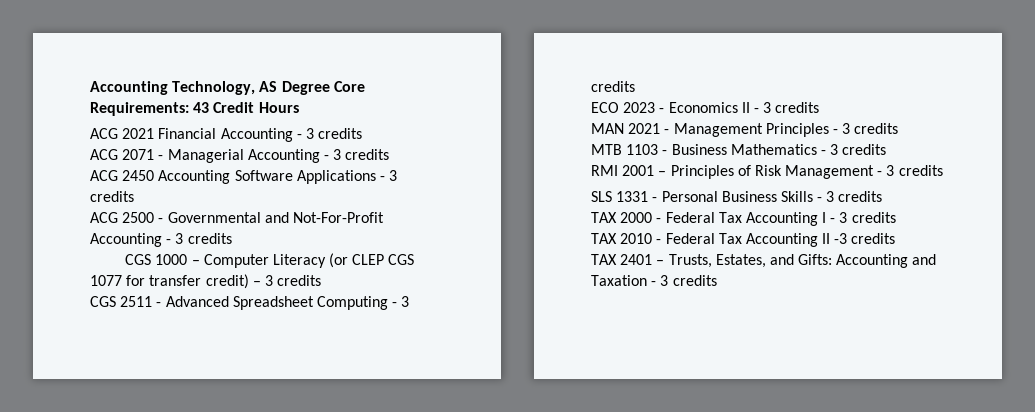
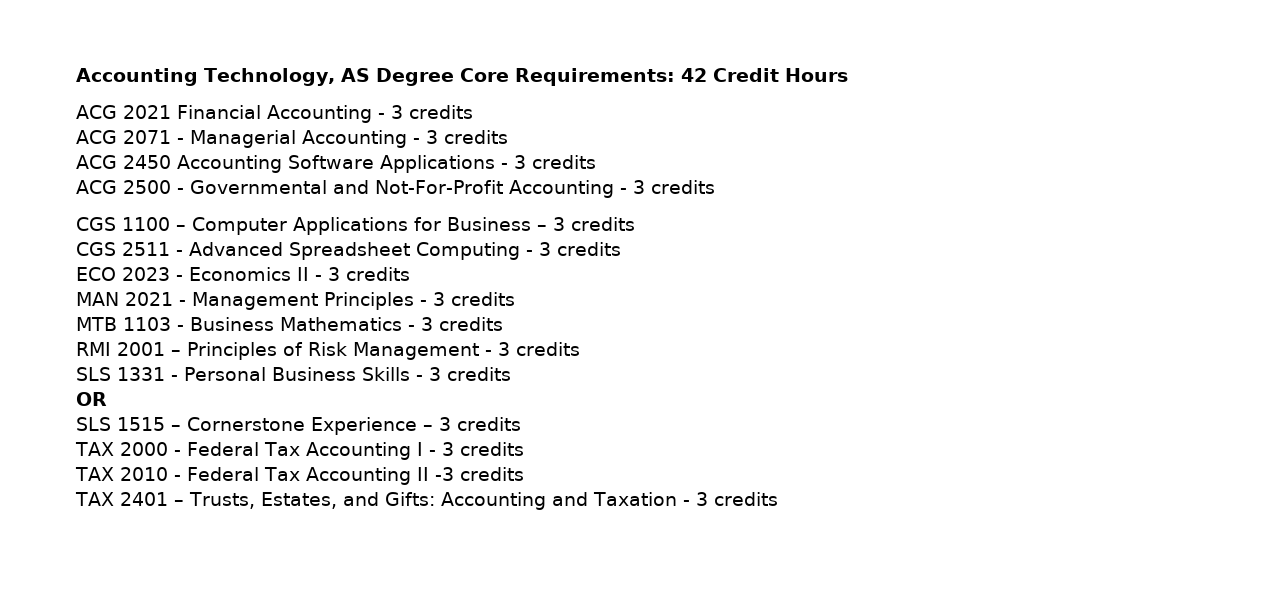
[193,102,210,113] 43 -> [680,68,707,82] 42
[155,254,188,265] 1000 -> [122,217,170,231] 1100
[272,253,415,268] [90,274,249,289] Literacy (or CLEP CGS 1077 for transfer credit) -> [293,217,531,235] Applications for Business
(883, 196) none -> [76,392,107,406] [76,417,521,435] // OR // SLS 1515 – Cornerstone Experience – 3 credits

